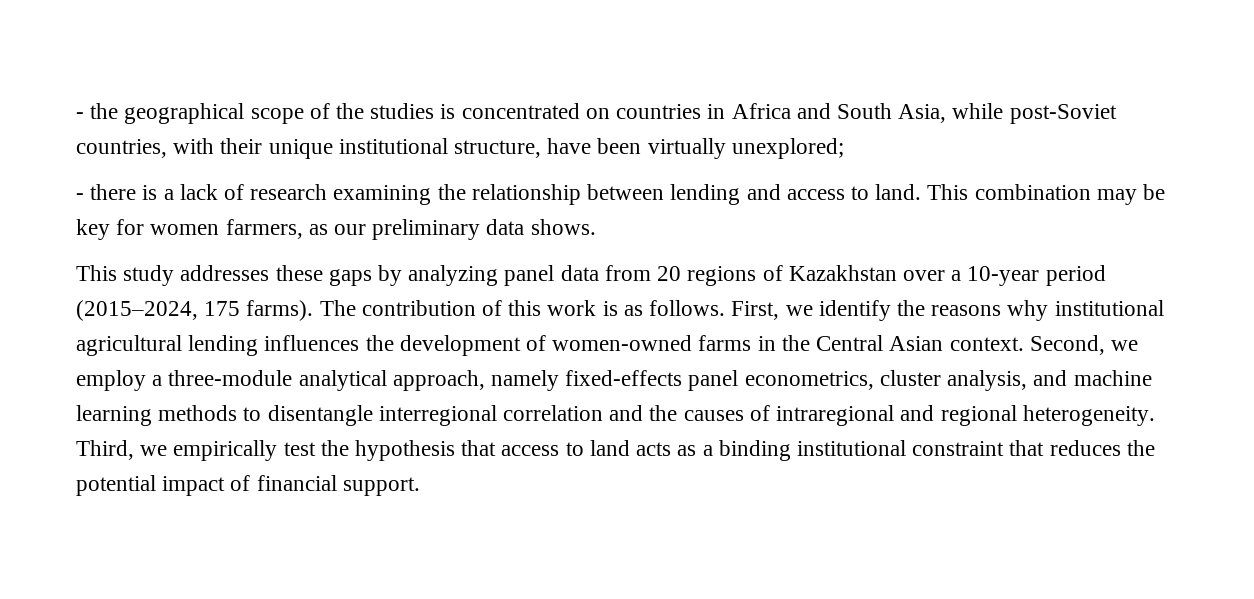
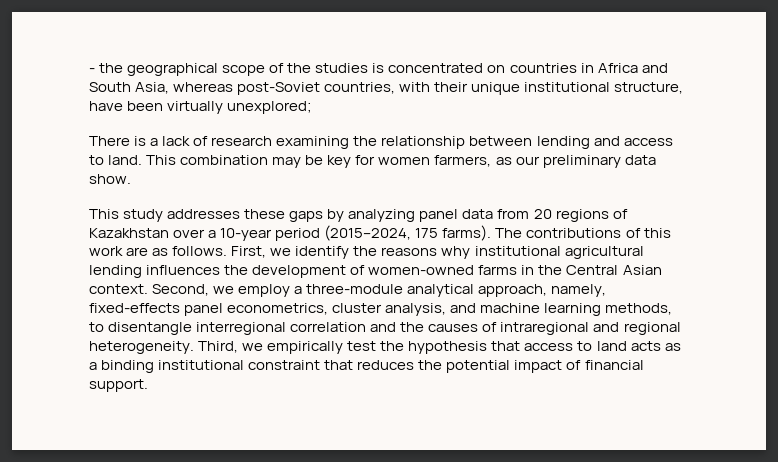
[952,103,1004,119] while -> [173,82,234,92] whereas
[76,184,137,200] - there -> [89,136,130,146] There
[530,219,596,235] shows. -> [89,174,131,184] show.
[361,300,476,316] contribution -> [526,228,622,238] contributions
[602,301,618,316] is -> [126,247,149,256] are
[491,370,560,391] namely -> [551,284,607,297] namely,
[158,405,238,421] methods -> [605,303,673,315] methods,

